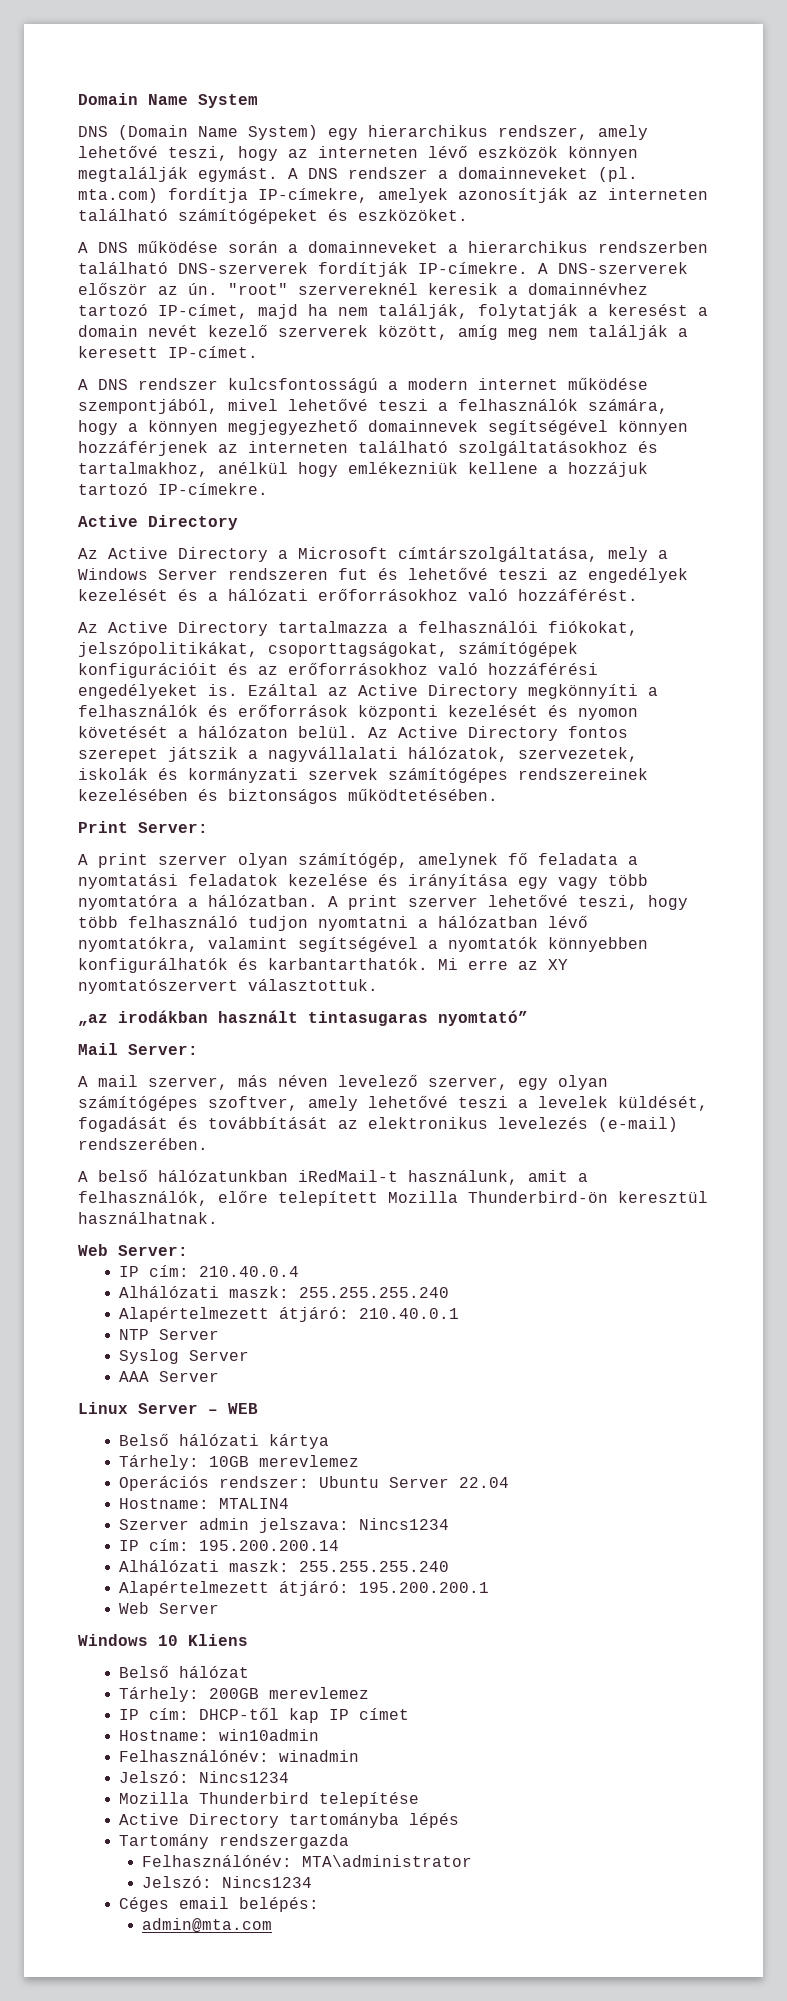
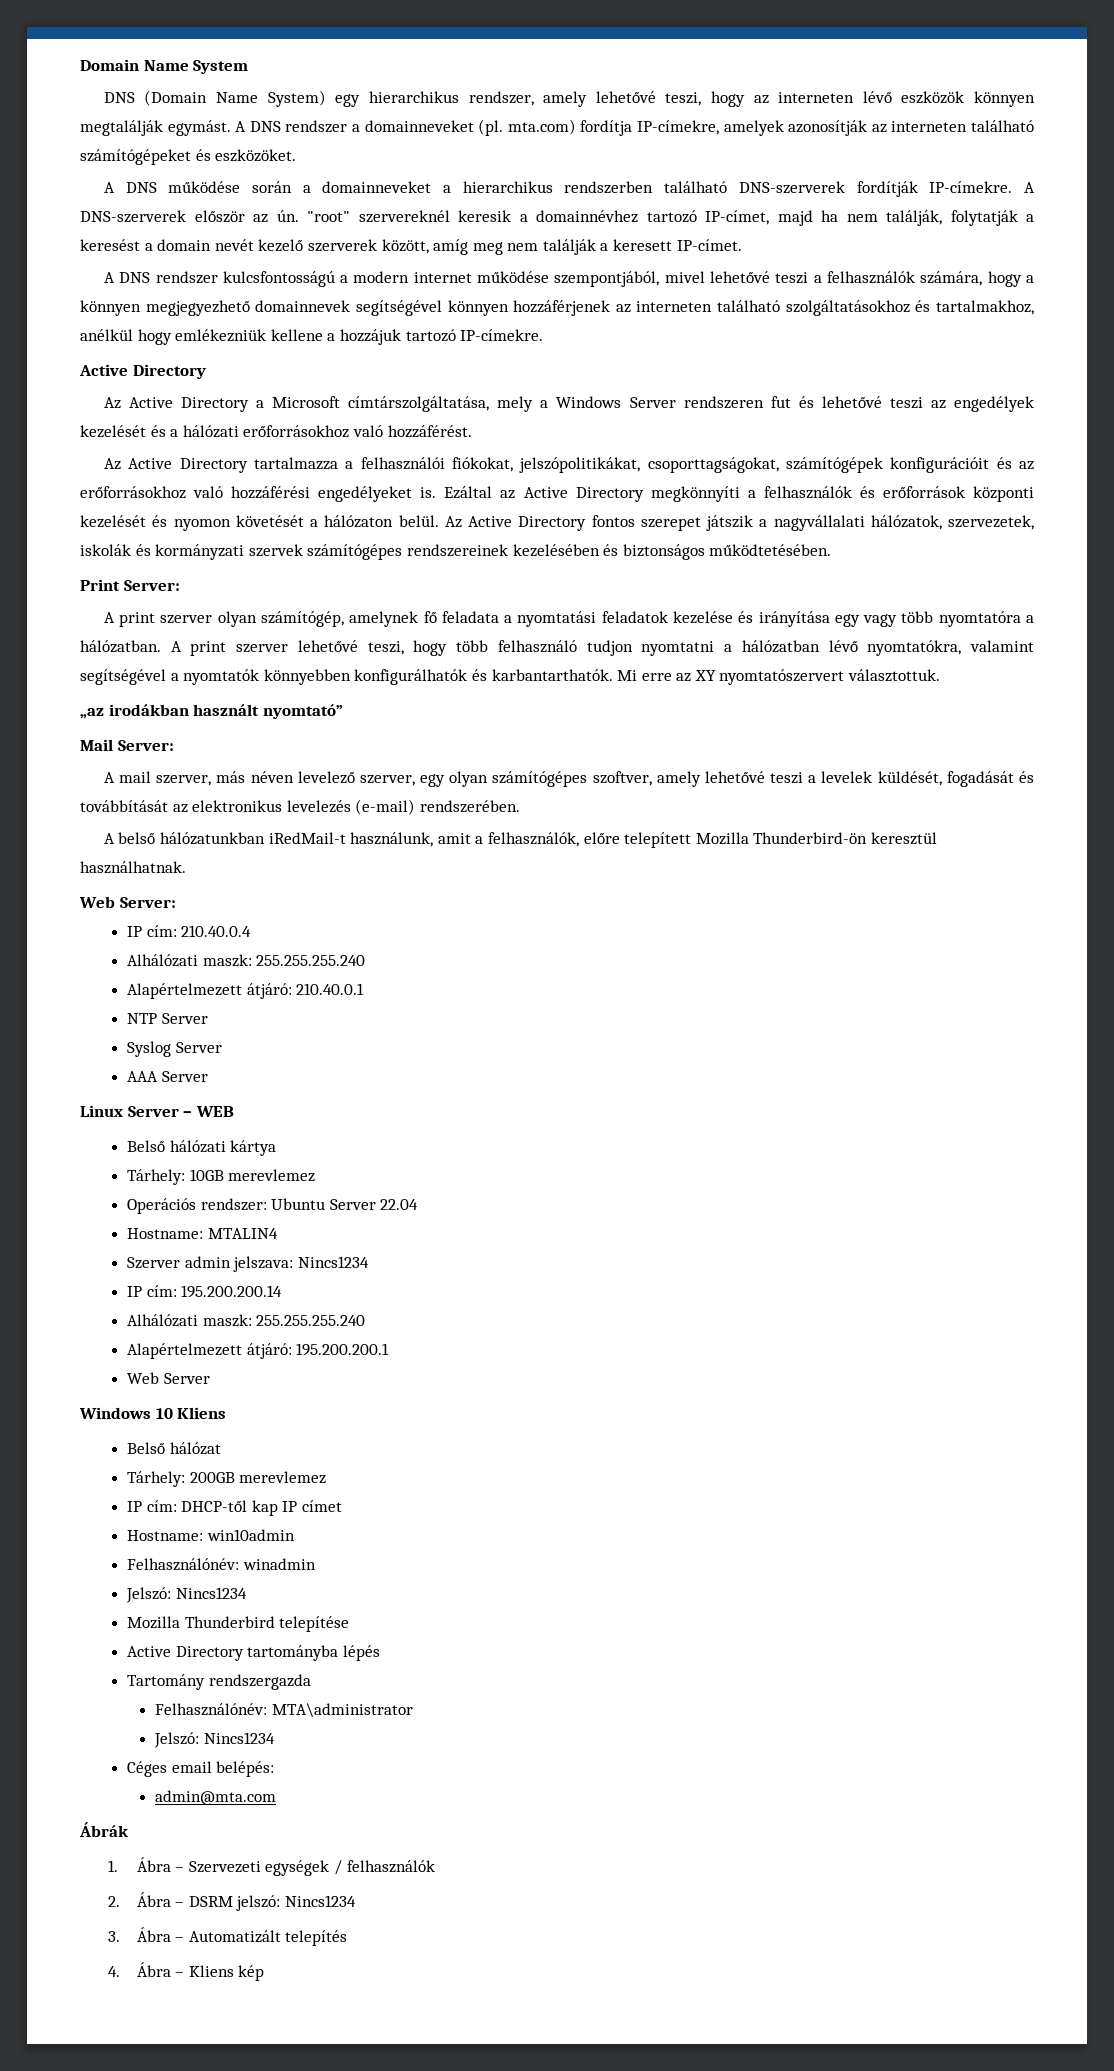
[308,1011,428,1026] tintasugaras -> (260, 710) none
(273, 1925) none -> [79,1822,129,1837] [108,1857,435,1876] [108,1892,356,1911] [108,1927,348,1946] [108,1962,265,1981] // Ábrák // 1. Ábra – Szervezeti egységek / felhasználók // 2. Ábra – DSRM jelszó: Nincs1234 // 3. Ábra – Automatizált telepítés // 4. Ábra – Kliens kép

